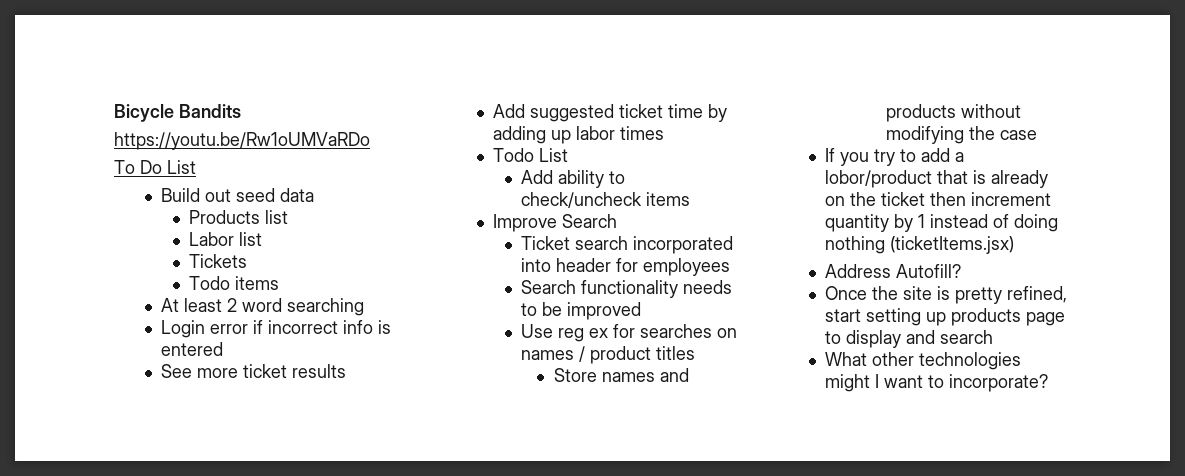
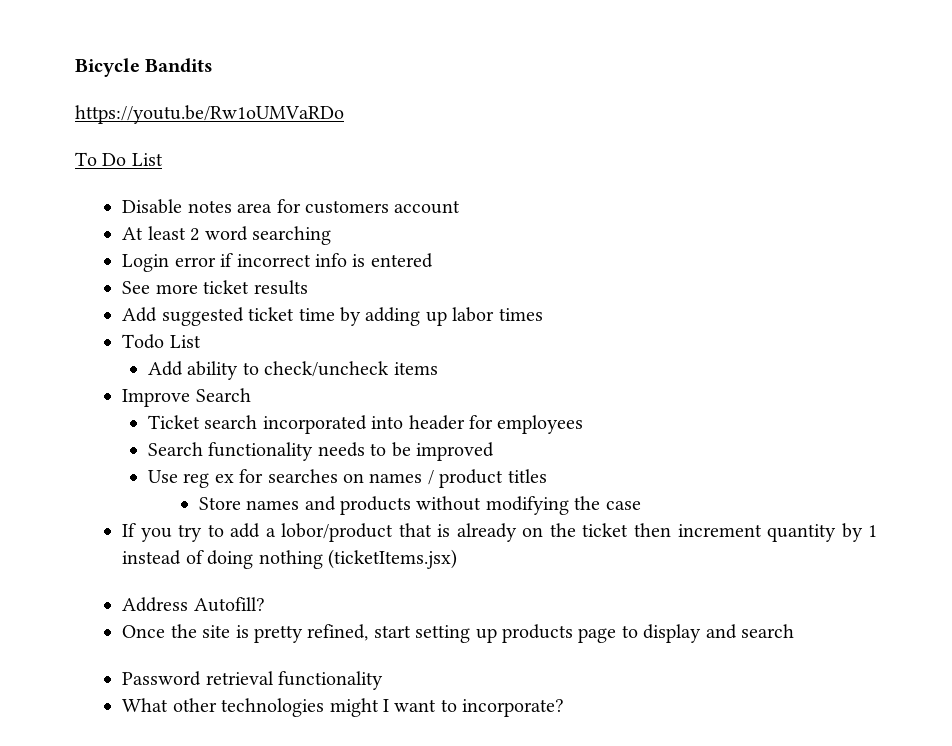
[161,188,315,202] [189,210,289,224] [189,232,263,246] [189,254,248,268] [189,276,280,290] Build out seed data // Products list // Labor list // Tickets // Todo items -> [122,199,461,214] Disable notes area for customers account
(994, 337) none -> [122,671,384,690] // Password retrieval functionality

